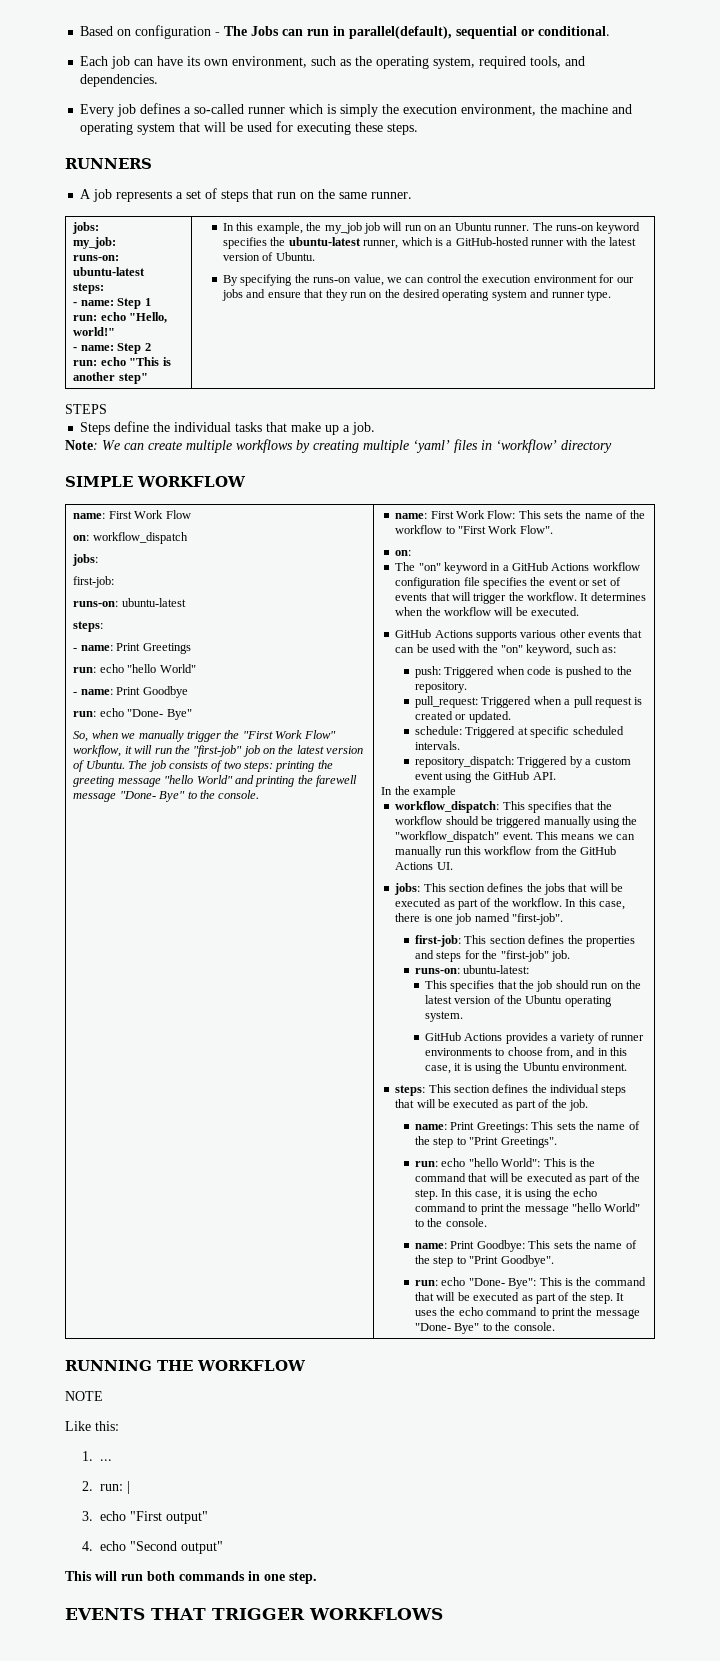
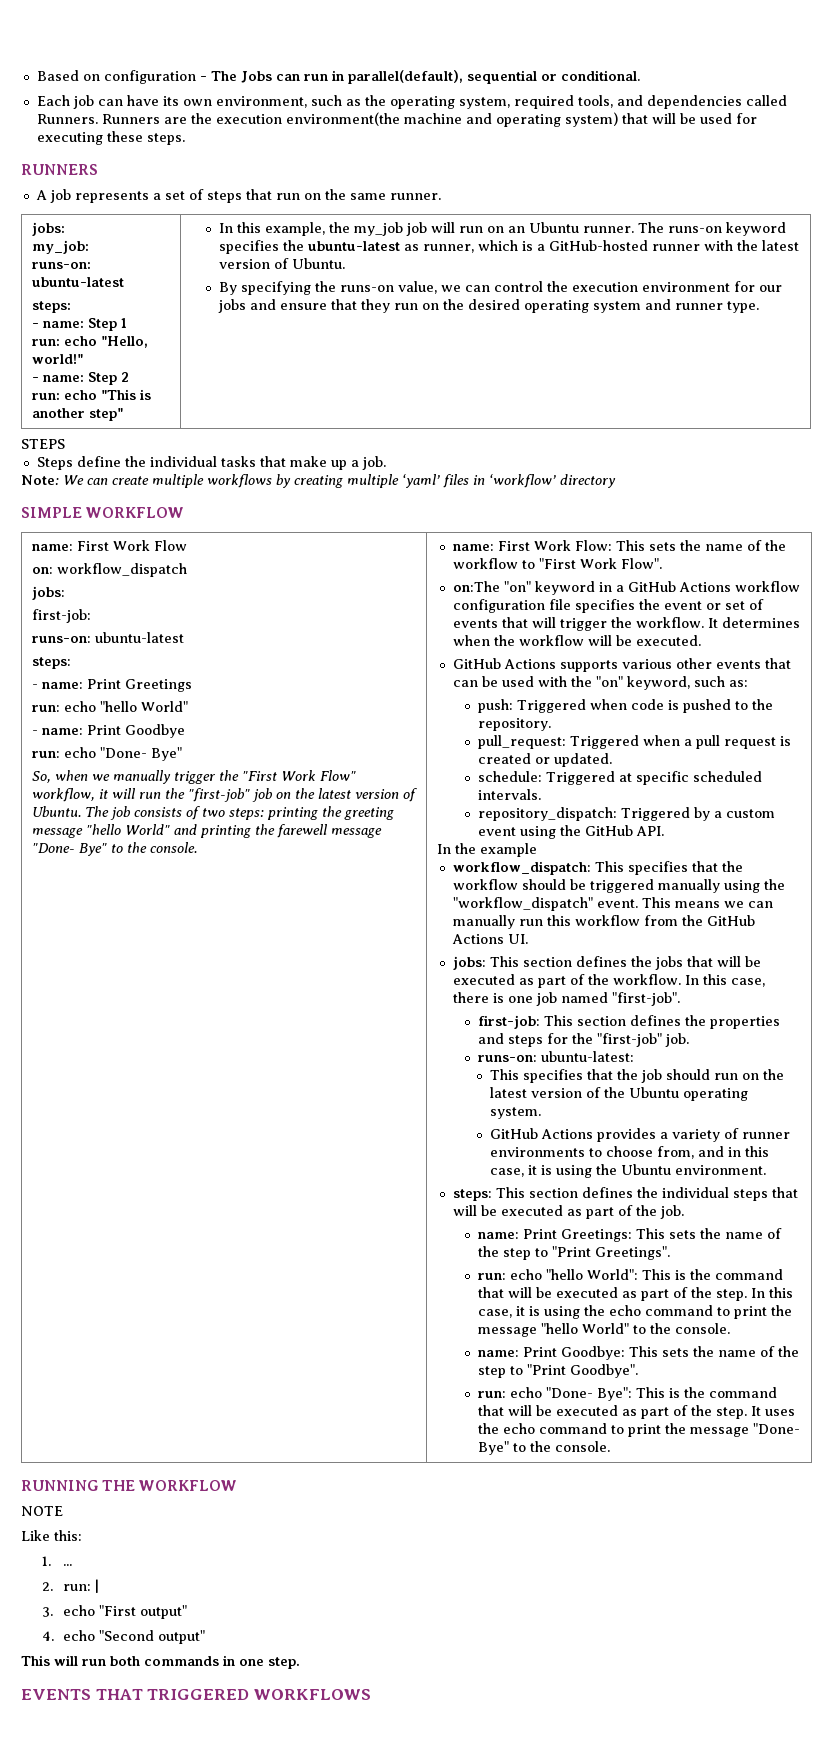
[80,74,159,87] [80,103,558,117] dependencies. // Every job defines a so-called runner which is simply the execution environment, the -> [646,95,787,109] [36,112,400,126] dependencies called Runners. Runners are the execution environment(the
[137,123,176,135] system -> [564,112,618,127] system)
(361, 241) none -> [404,244,420,251] as
[395,550,412,556] [395,562,416,571] on: // The -> [452,581,500,592] on:The
[211,1608,305,1620] TRIGGER -> [147,1689,250,1700] TRIGGERED

